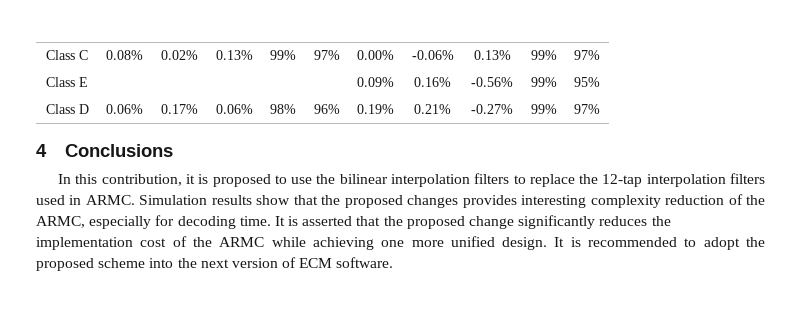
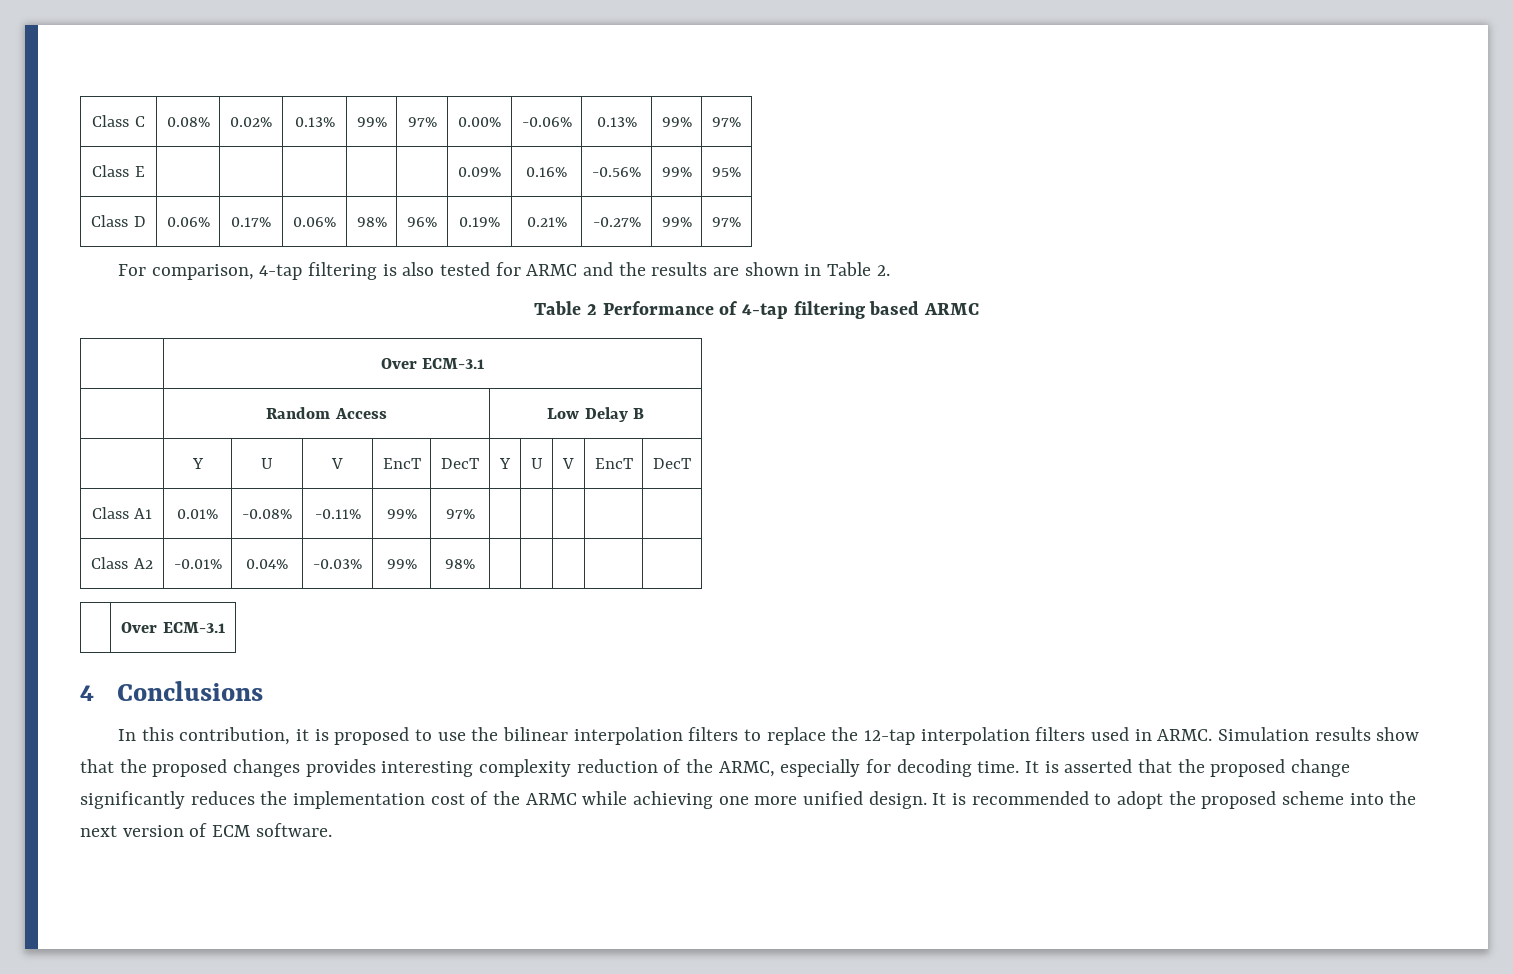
(600, 109) none -> [117,262,890,280] [534,301,979,319] [380,358,485,369] [266,407,387,419] [547,407,644,422] [191,458,204,469] [261,458,273,469] [331,458,343,469] [382,458,421,469] [441,458,479,469] [499,458,511,469] [530,458,543,469] [562,458,574,469] [594,458,633,469] [653,458,691,469] [91,507,153,519] [177,509,218,519] [242,509,292,519] [314,509,361,519] [386,509,417,519] [445,509,475,519] [91,557,153,569] [173,559,222,569] [246,559,288,569] [313,559,362,569] [386,559,417,569] [445,559,475,569] [121,622,225,633] // For comparison, 4-tap filtering is also tested for ARMC and the results are shown in Table 2. // Table 2 Performance of 4-tap filtering based ARMC // | Over ECM-3.1 // | Random Access | Low Delay B // | Y | U | V | EncT | DecT | Y | U | V | EncT | DecT // Class A1 | 0.01% | -0.08% | -0.11% | 99% | 97% | | | | | // Class A2 | -0.01% | 0.04% | -0.03% | 99% | 98% | | | | | // | Over ECM-3.1

